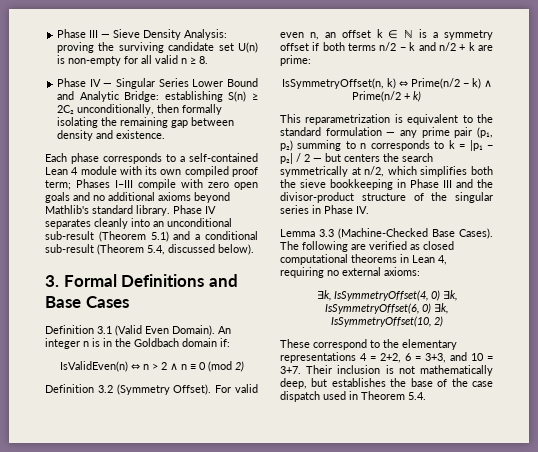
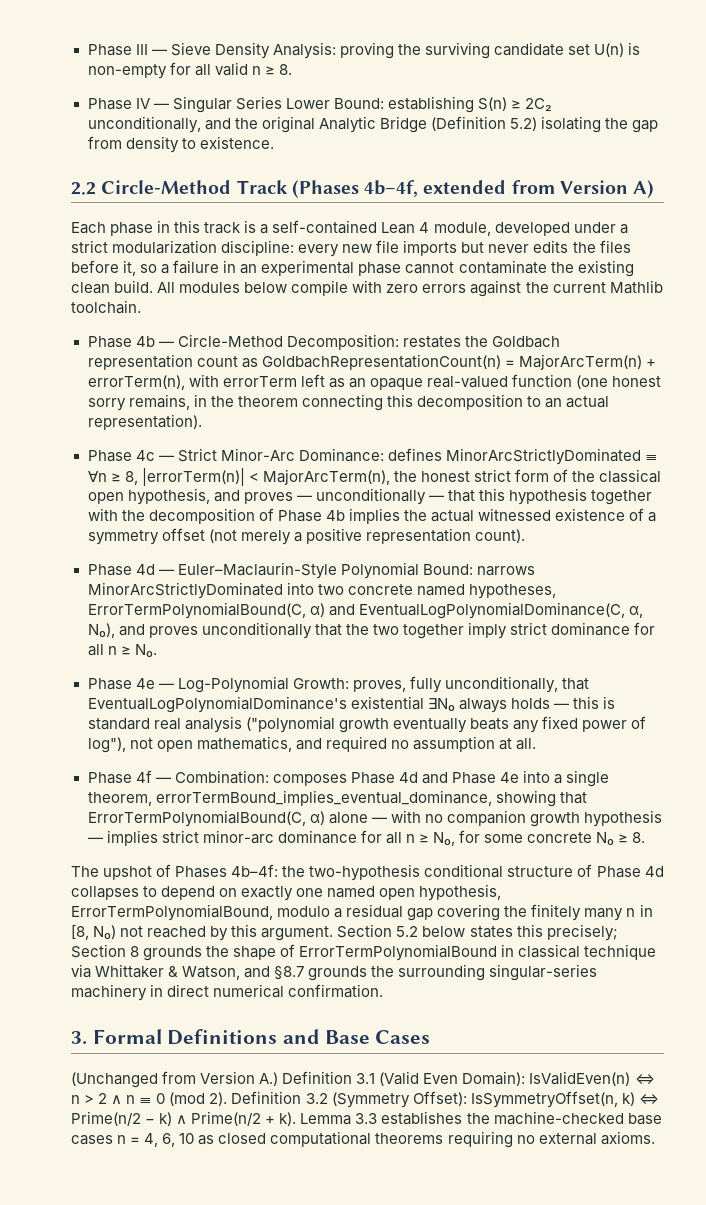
[227,78,258,87] [57,91,160,102] Bound and Analytic Bridge: -> [333,98,384,109] Bound:
[157,104,223,115] [57,117,235,128] [57,130,166,141] [45,153,258,164] [45,166,258,177] [45,179,258,190] [45,192,230,203] [45,205,216,216] [45,218,232,229] [45,231,258,242] [45,244,254,255] then formally isolating the remaining gap between density and existence. // Each phase corresponds to a self-contained Lean 4 module with its own compiled proof term; Phases I–III compile with zero open goals and no additional axioms beyond Mathlib's standard library. Phase IV separates cleanly into an unconditional sub-result (Theorem 5.1) and a conditional sub-result (Theorem 5.4, discussed below). -> [204,116,658,133] [87,136,274,153] [71,180,655,198] [71,220,628,236] [71,240,631,257] [71,260,634,277] [71,280,663,297] [71,300,141,314] [87,334,560,350] [87,354,656,370] [87,374,661,390] [87,394,609,411] [87,414,202,430] [87,448,658,465] [87,468,662,486] [87,488,652,505] [87,508,657,524] [87,528,525,545] [87,562,535,579] [87,582,556,599] [87,602,643,619] [87,622,656,639] [87,644,157,658] [87,676,589,693] [87,696,615,713] [87,716,646,733] [87,736,536,753] [87,770,610,787] [87,790,587,807] [87,810,662,827] [87,830,646,846] [71,864,664,881] [71,884,502,901] [71,904,653,921] [71,924,618,941] [71,944,657,961] [71,964,598,981] [71,984,384,1001] and the original Analytic Bridge (Definition 5.2) isolating the gap from density to existence. // 2.2 Circle-Method Track (Phases 4b–4f, extended from Version A) // Each phase in this track is a self-contained Lean 4 module, developed under a strict modularization discipline: every new file imports but never edits the files before it, so a failure in an experimental phase cannot contaminate the existing clean build. All modules below compile with zero errors against the current Mathlib toolchain. // Phase 4b — Circle-Method Decomposition: restates the Goldbach representation count as GoldbachRepresentationCount(n) = MajorArcTerm(n) + errorTerm(n), with errorTerm left as an opaque real-valued function (one honest sorry remains, in the theorem connecting this decomposition to an actual representation). // Phase 4c — Strict Minor-Arc Dominance: defines MinorArcStrictlyDominated ≡ ∀n ≥ 8, |errorTerm(n)| < MajorArcTerm(n), the honest strict form of the classical open hypothesis, and proves — unconditionally — that this hypothesis together with the decomposition of Phase 4b implies the actual witnessed existence of a symmetry offset (not merely a positive representation count). // Phase 4d — Euler–Maclaurin-Style Polynomial Bound: narrows MinorArcStrictlyDominated into two concrete named hypotheses, ErrorTermPolynomialBound(C, α) and EventualLogPolynomialDominance(C, α, N₀), and proves unconditionally that the two together imply strict dominance for all n ≥ N₀. // Phase 4e — Log-Polynomial Growth: proves, fully unconditionally, that EventualLogPolynomialDominance's existential ∃N₀ always holds — this is standard real analysis ("polynomial growth eventually beats any fixed power of log"), not open mathematics, and required no assumption at all. // Phase 4f — Combination: composes Phase 4d and Phase 4e into a single theorem, errorTermBound_implies_eventual_dominance, showing that ErrorTermPolynomialBound(C, α) alone — with no companion growth hypothesis — implies strict minor-arc dominance for all n ≥ N₀, for some concrete N₀ ≥ 8. // The upshot of Phases 4b–4f: the two-hypothesis conditional structure of Phase 4d collapses to depend on exactly one named open hypothesis, ErrorTermPolynomialBound, modulo a residual gap covering the finitely many n in [8, N₀) not reached by this argument. Section 5.2 below states this precisely; Section 8 grounds the shape of ErrorTermPolynomialBound in classical technique via Whittaker & Watson, and §8.7 grounds the surrounding singular-series machinery in direct numerical confirmation.
[45,325,231,336] [45,338,230,349] Definition 3.1 (Valid Even Domain). An integer n is in the Goldbach domain if: // -> [71,1071,526,1088] (Unchanged from Version A.) Definition 3.1 (Valid Even Domain):
[234,361,244,372] 2) // -> [209,1092,228,1106] 2).
[173,384,258,395] [280,29,493,40] [280,42,494,51] [280,55,311,66] Offset). For valid even n, an offset k ∈ ℕ is a symmetry offset if both terms n/2 − k and n/2 + k are prime: // -> [412,1091,467,1106] Offset):
[413,91,421,102] [280,114,493,125] [280,127,493,138] [280,140,494,151] [280,153,433,164] [280,166,493,177] [280,179,493,190] [280,192,493,203] [280,205,369,214] [280,228,493,239] [280,241,454,252] [280,254,447,265] [280,267,420,278] [316,290,457,301] [325,303,448,314] [330,316,443,327] [280,339,457,350] [280,352,493,363] [280,365,493,376] [280,378,493,389] [280,391,426,402] k) // This reparametrization is equivalent to the standard formulation — any prime pair (p₁, p₂) summing to n corresponds to k = |p₁ − p₂| / 2 — but centers the search symmetrically at n/2, which simplifies both the sieve bookkeeping in Phase III and the divisor-product structure of the singular series in Phase IV. // Lemma 3.3 (Machine-Checked Base Cases). The following are verified as closed computational theorems in Lean 4, requiring no external axioms: // ∃k, IsSymmetryOffset(4, 0) ∃k, IsSymmetryOffset(6, 0) ∃k, IsSymmetryOffset(10, 2) // These correspond to the elementary representations 4 = 2+2, 6 = 3+3, and 10 = 3+7. Their inclusion is not mathematically deep, but establishes the base of the case dispatch used in Theorem 5.4. -> [279,1111,662,1126] [71,1131,655,1148] k). Lemma 3.3 establishes the machine-checked base cases n = 4, 6, 10 as closed computational theorems requiring no external axioms.

